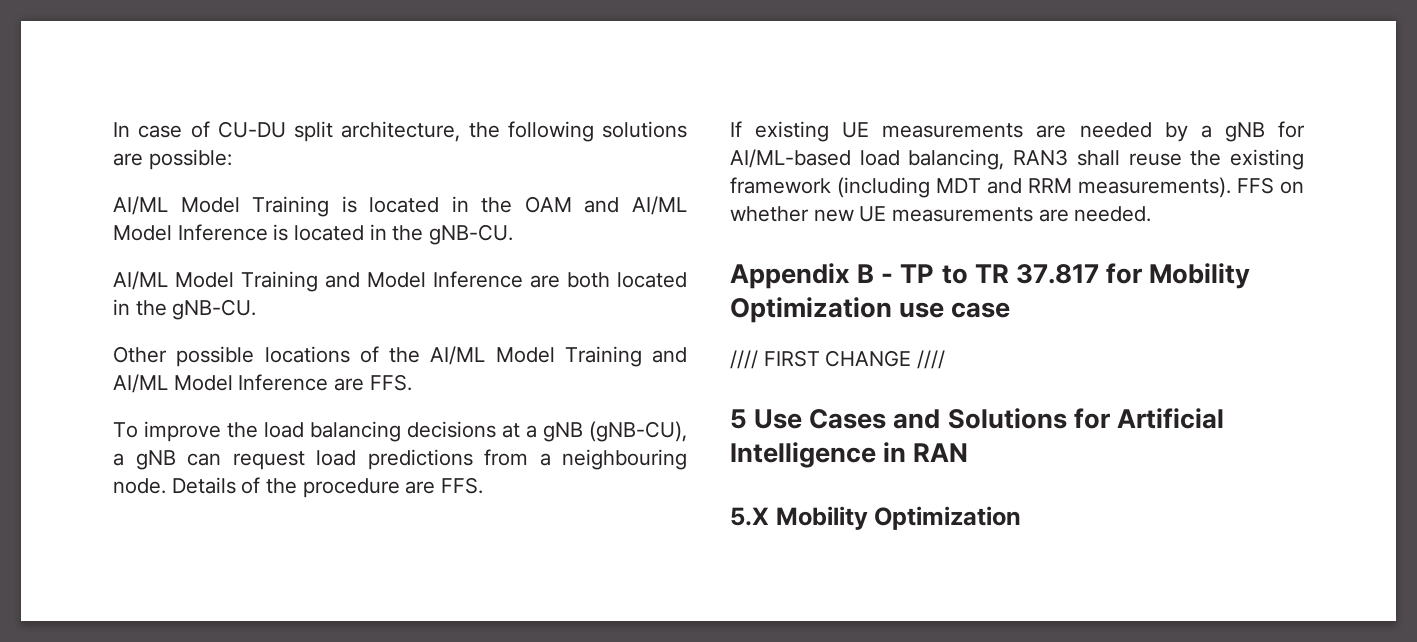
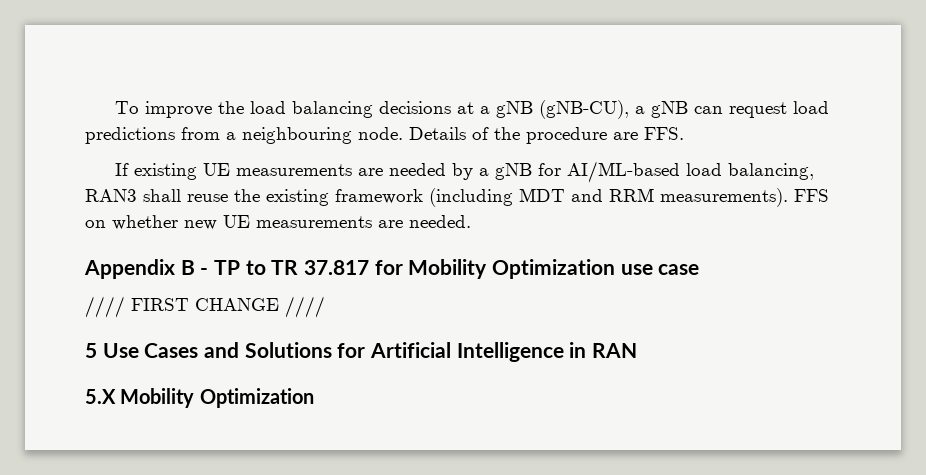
[113,121,687,142] [113,149,232,170] [113,196,687,217] [113,224,514,245] [113,271,687,292] [113,299,257,320] [113,346,687,367] [113,374,412,393] In case of CU-DU split architecture, the following solutions are possible: // AI/ML Model Training is located in the OAM and AI/ML Model Inference is located in the gNB-CU. // AI/ML Model Training and Model Inference are both located in the gNB-CU. // Other possible locations of the AI/ML Model Training and AI/ML Model Inference are FFS. // -> (115, 107) none

